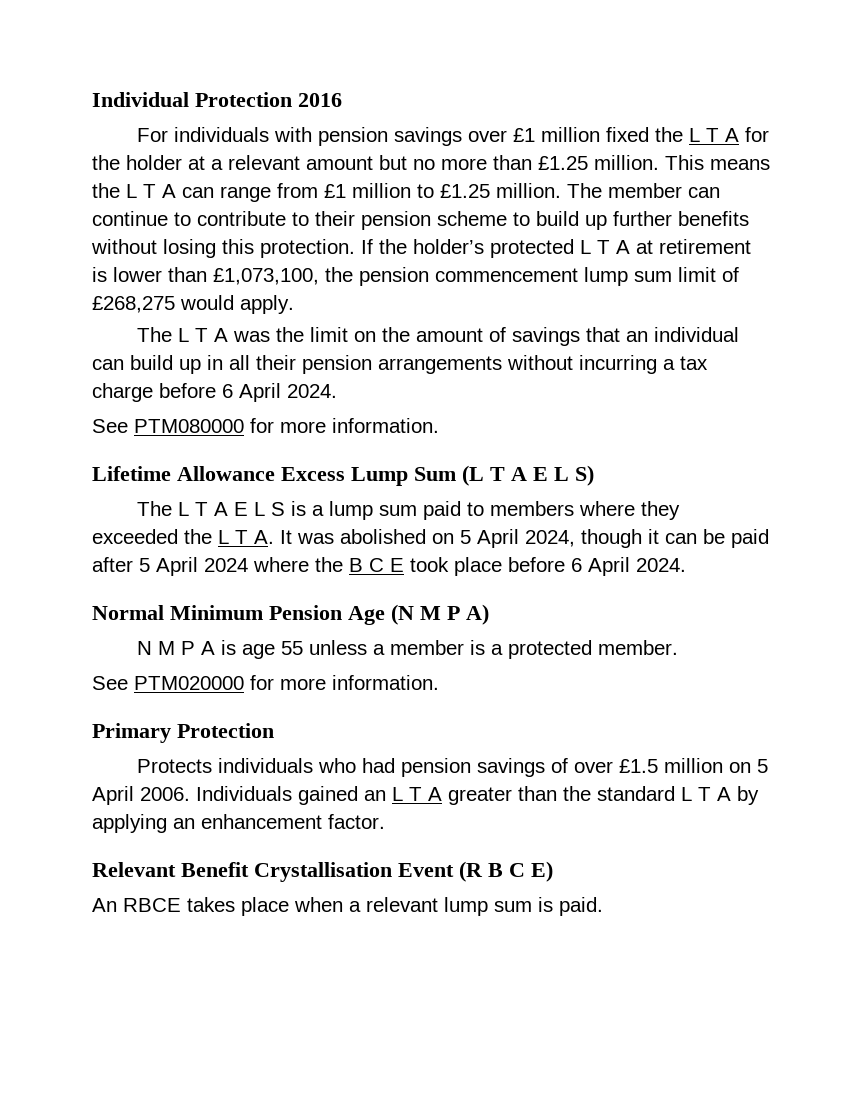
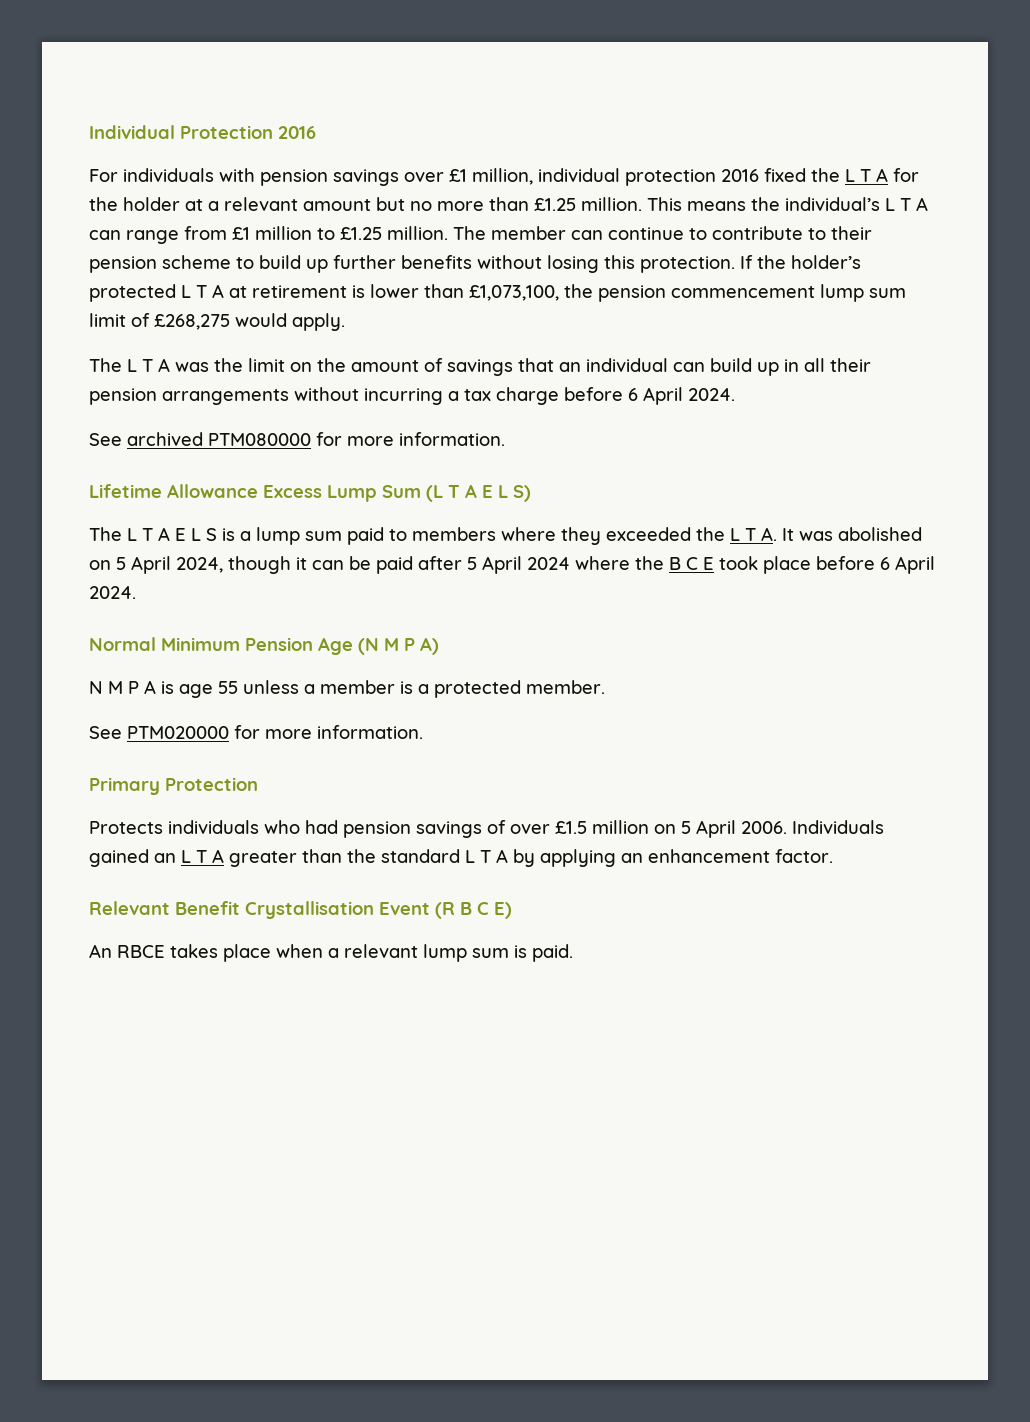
[541,127,601,142] million -> [472,168,759,186] million, individual protection 2016
(120, 190) none -> [785,197,880,211] individual’s
(128, 426) none -> [127,432,203,446] archived

